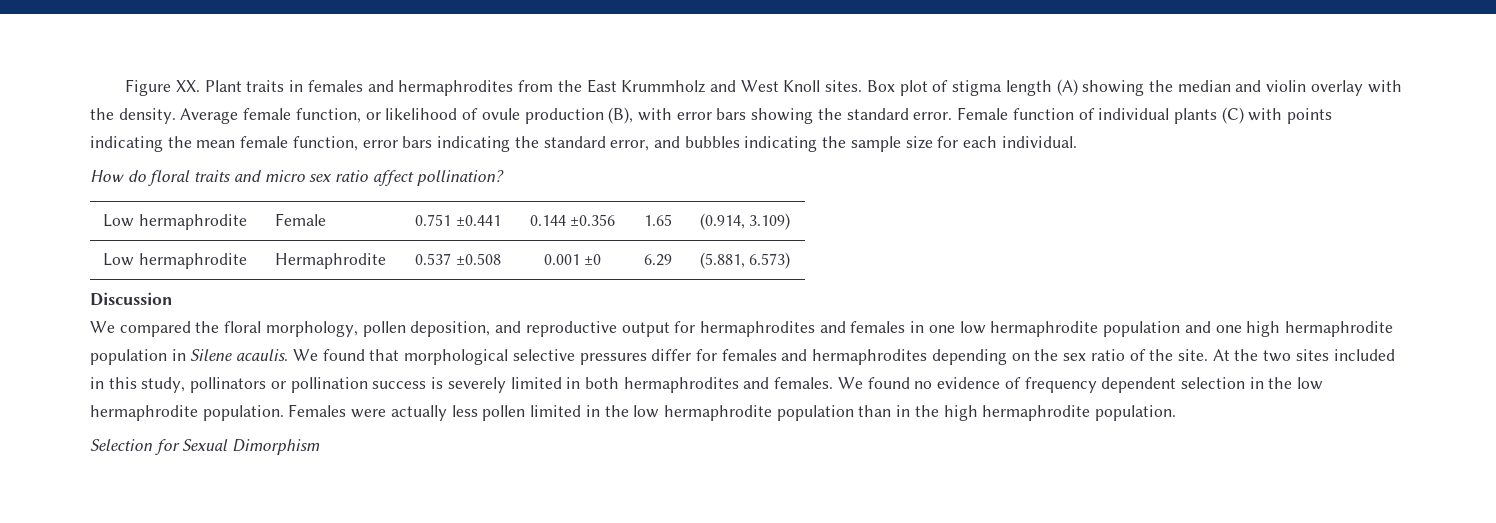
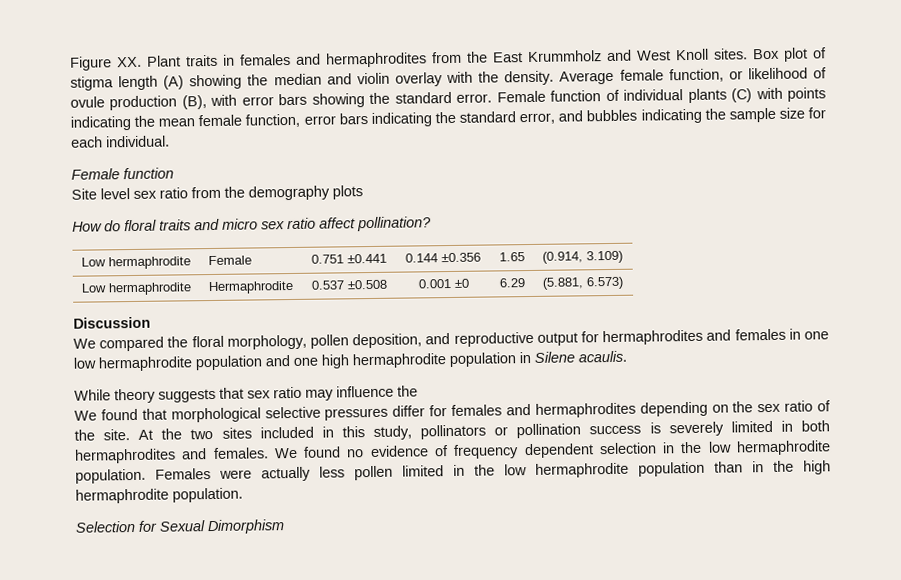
(1077, 142) none -> [71,167,174,180] [71,185,363,201] // Female function // Site level sex ratio from the demography plots
(289, 355) none -> [74,385,418,404] // While theory suggests that sex ratio may influence the //

